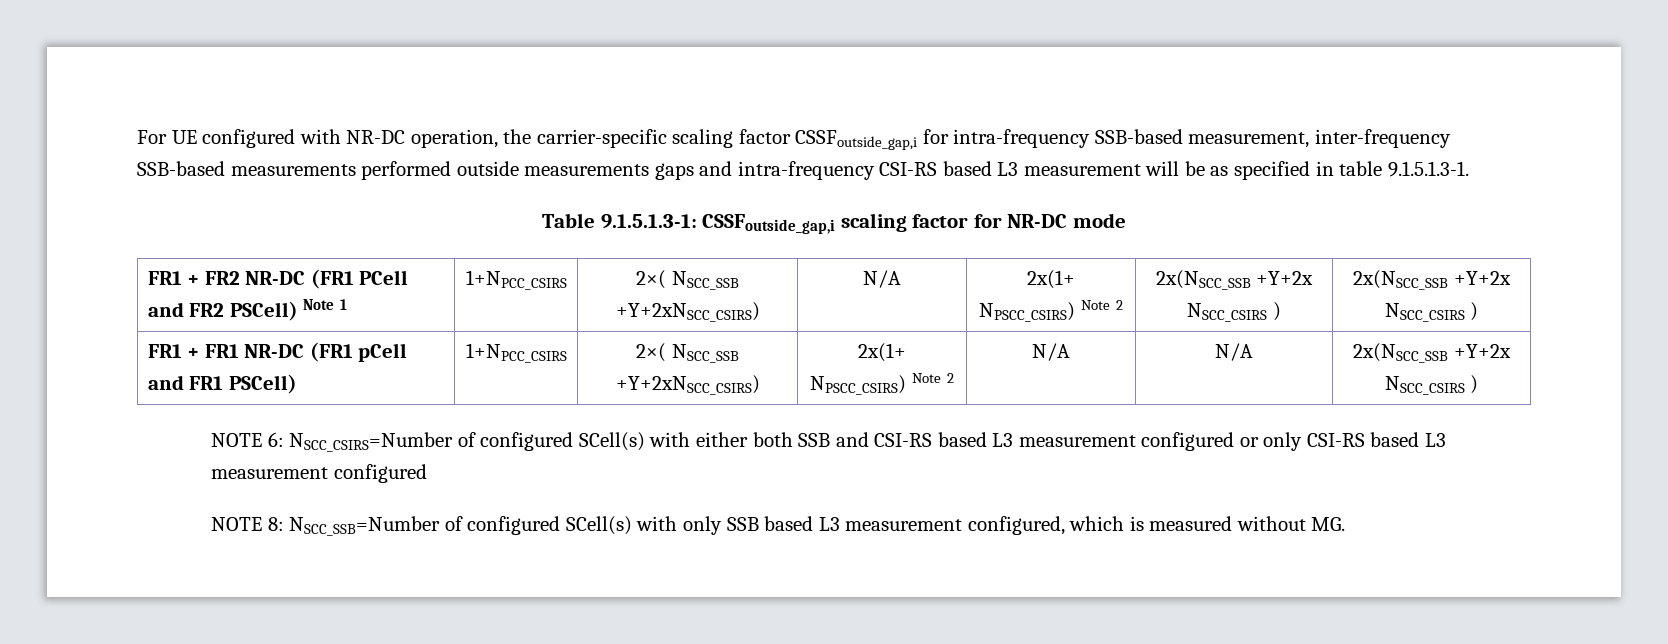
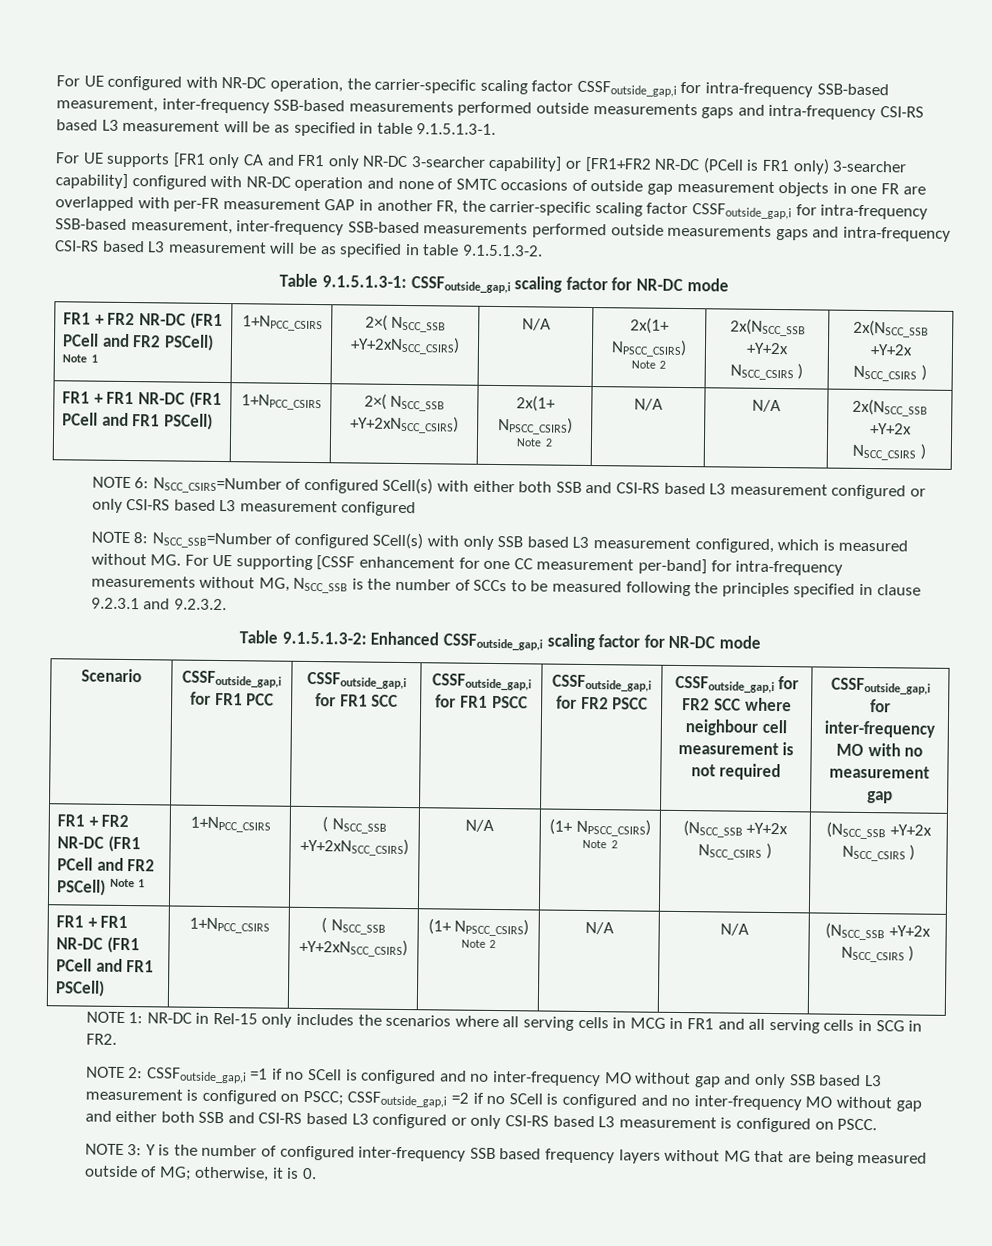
(1469, 169) none -> [55,152,908,175] [55,173,926,197] [55,196,929,220] [55,218,951,242] [54,240,543,258] // For UE supports [FR1 only CA and FR1 only NR-DC 3-searcher capability] or [FR1+FR2 NR-DC (PCell is FR1 only) 3-searcher capability] configured with NR-DC operation and none of SMTC occasions of outside gap measurement objects in one FR are overlapped with per-FR measurement GAP in another FR, the carrier-specific scaling factor CSSFoutside_gap,i for intra-frequency SSB-based measurement, inter-frequency SSB-based measurements performed outside measurements gaps and intra-frequency CSI-RS based L3 measurement will be as specified in table 9.1.5.1.3-2.
[358,343,408,362] pCell -> [62,412,99,426] PCell
(1346, 524) none -> [184,554,844,576] [90,575,921,598] [90,597,227,611] [239,630,761,651] [81,668,142,683] [182,670,282,688] [189,691,275,706] [306,671,407,690] [314,693,399,707] [431,673,532,691] [435,694,528,709] [552,674,652,692] [555,695,649,710] [674,675,800,694] [682,697,792,712] [685,719,787,736] [677,741,795,756] [690,763,782,781] [830,677,931,695] [870,699,891,713] [824,720,935,738] [835,743,924,757] [829,765,930,779] [866,791,893,804] [57,814,130,828] [57,835,141,853] [57,857,156,872] [57,878,146,896] [189,816,271,833] [322,816,387,834] [300,837,409,857] [465,819,494,832] [549,818,651,837] [582,839,618,849] [682,820,789,838] [698,842,772,860] [826,821,932,840] [841,844,916,862] [56,915,129,929] [56,936,140,954] [56,958,155,973] [55,980,106,997] [188,917,270,934] [321,917,386,935] [299,938,408,958] [427,918,530,937] [460,939,497,949] [584,921,614,935] [719,923,749,936] [825,922,931,941] [840,945,915,963] [85,1011,923,1034] [85,1033,117,1045] [85,1066,882,1089] [84,1088,922,1112] [84,1110,878,1133] [84,1143,928,1166] [83,1165,318,1182] For UE supporting [CSSF enhancement for one CC measurement per-band] for intra-frequency measurements without MG, NSCC_SSB is the number of SCCs to be measured following the principles specified in clause 9.2.3.1 and 9.2.3.2. // Table 9.1.5.1.3-2: Enhanced CSSFoutside_gap,i scaling factor for NR-DC mode // Scenario | CSSFoutside_gap,i for FR1 PCC | CSSFoutside_gap,i for FR1 SCC | CSSFoutside_gap,i for FR1 PSCC | CSSFoutside_gap,i for FR2 PSCC | CSSFoutside_gap,i for FR2 SCC where neighbour cell measurement is not required | CSSFoutside_gap,i for inter-frequency MO with no measurement gap // FR1 + FR2 NR-DC (FR1 PCell and FR2 PSCell) Note 1 | 1+NPCC_CSIRS | ( NSCC_SSB +Y+2xNSCC_CSIRS) | N/A | (1+ NPSCC_CSIRS) Note 2 | (NSCC_SSB +Y+2x NSCC_CSIRS ) | (NSCC_SSB +Y+2x NSCC_CSIRS ) // FR1 + FR1 NR-DC (FR1 PCell and FR1 PSCell) | 1+NPCC_CSIRS | ( NSCC_SSB +Y+2xNSCC_CSIRS) | (1+ NPSCC_CSIRS) Note 2 | N/A | N/A | (NSCC_SSB +Y+2x NSCC_CSIRS ) // NOTE 1: NR-DC in Rel-15 only includes the scenarios where all serving cells in MCG in FR1 and all serving cells in SCG in FR2. // NOTE 2: CSSFoutside_gap,i =1 if no SCell is configured and no inter-frequency MO without gap and only SSB based L3 measurement is configured on PSCC; CSSFoutside_gap,i =2 if no SCell is configured and no inter-frequency MO without gap and either both SSB and CSI-RS based L3 configured or only CSI-RS based L3 measurement is configured on PSCC. // NOTE 3: Y is the number of configured inter-frequency SSB based frequency layers without MG that are being measured outside of MG; otherwise, it is 0.

